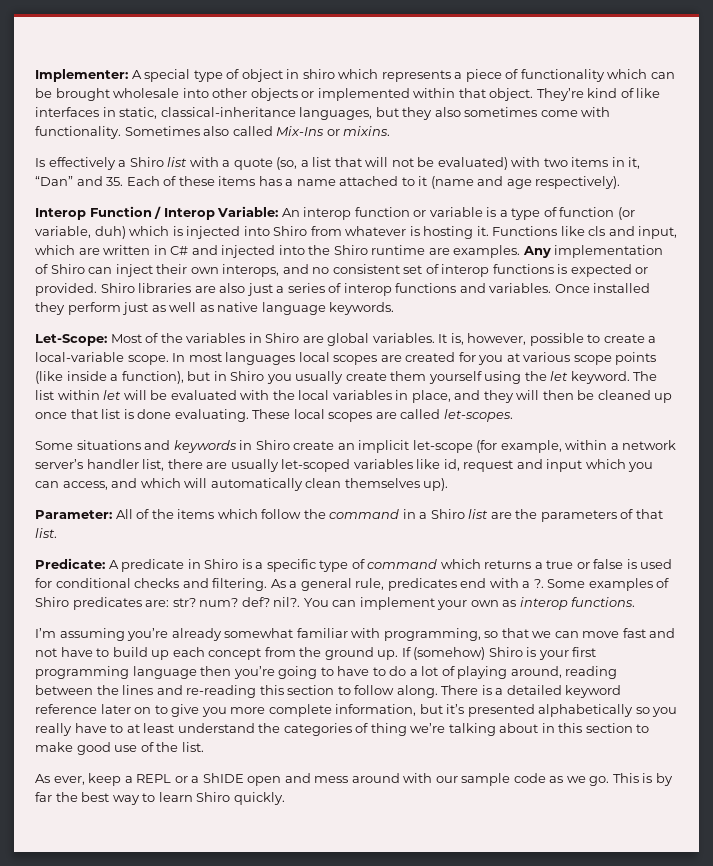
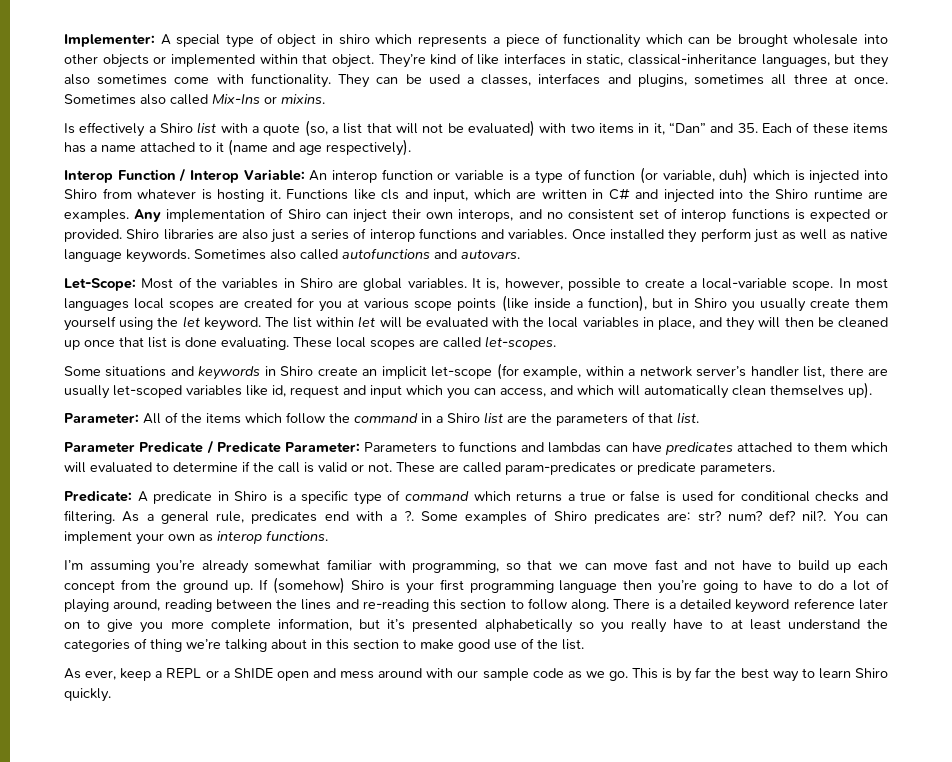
(121, 132) none -> [338,73,888,88] They can be used a classes, interfaces and plugins, sometimes all three at once.
(395, 308) none -> [194,248,520,260] Sometimes also called autofunctions and autovars.
(57, 533) none -> [64,440,888,455] [64,461,775,475] // Parameter Predicate / Predicate Parameter: Parameters to functions and lambdas can have predicates attached to them which will evaluated to determine if the call is valid or not. These are called param-predicates or predicate parameters.

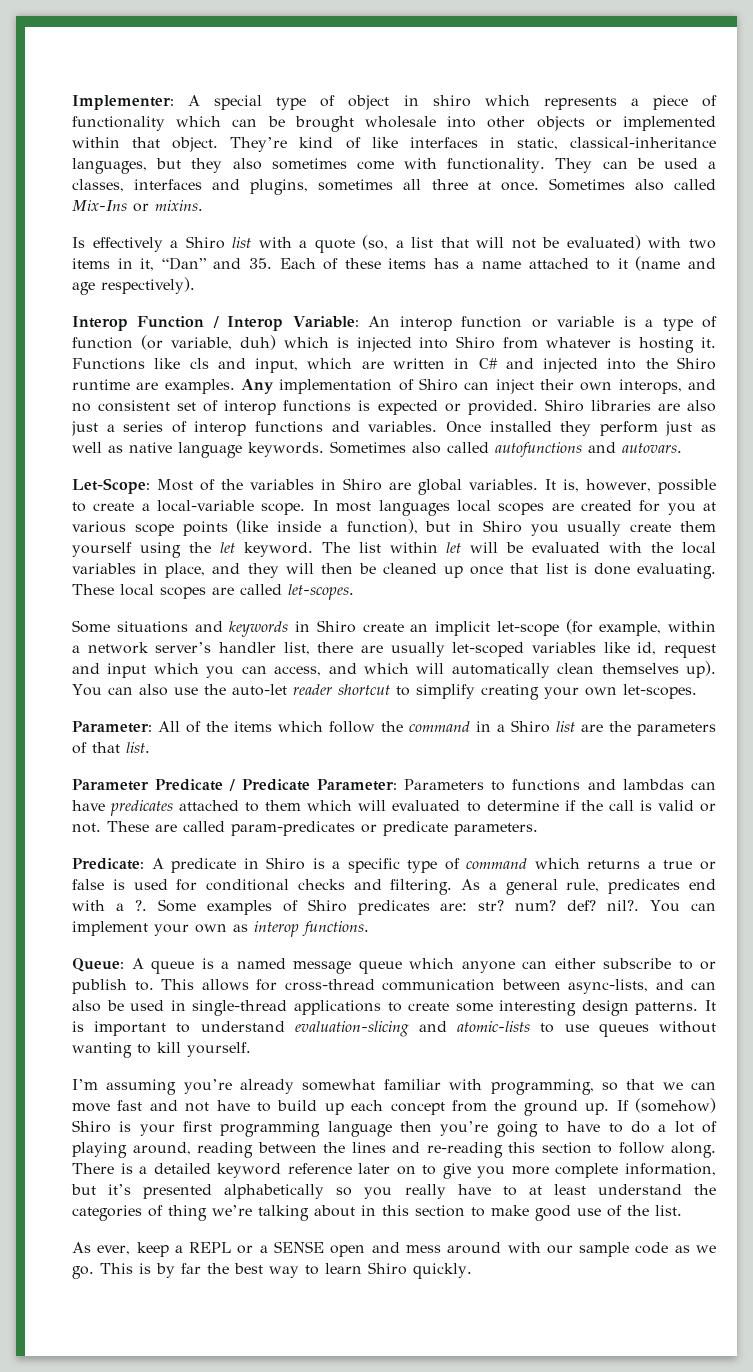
(872, 390) none -> [72,684,697,700] You can also use the auto-let reader shortcut to simplify creating your own let-scopes.
(328, 535) none -> [72,958,716,974] [72,979,716,994] [72,1000,716,1016] [72,1021,716,1037] [72,1042,251,1058] // Queue: A queue is a named message queue which anyone can either subscribe to or publish to. This allows for cross-thread communication between async-lists, and can also be used in single-thread applications to create some interesting design patterns. It is important to understand evaluation-slicing and atomic-lists to use queues without wanting to kill yourself.
[233,668,273,678] ShIDE -> [274,1241,325,1253] SENSE

